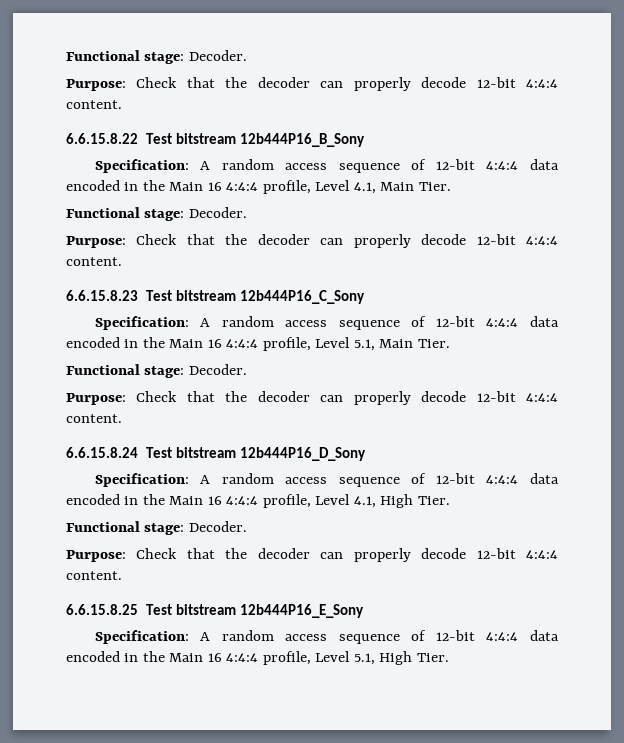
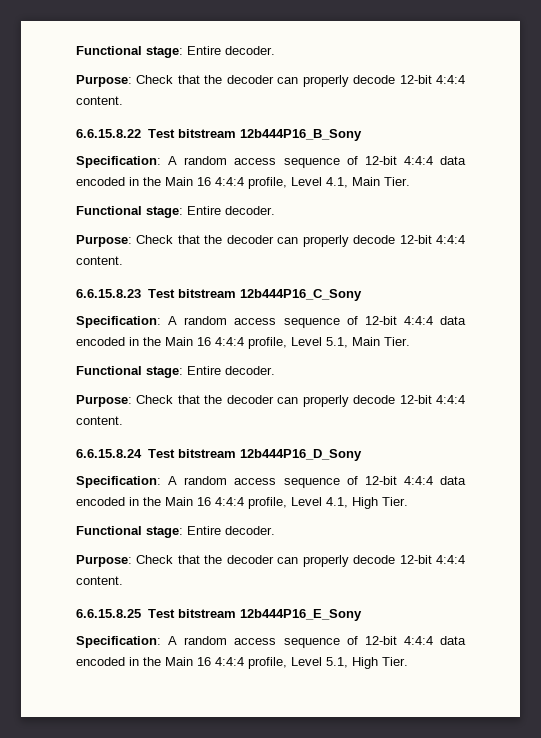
[66,50,247,64] Functional stage: Decoder. -> [76,46,275,58] Functional stage: Entire decoder.
[188,207,247,218] Decoder. -> [187,206,275,215] Entire decoder.
[188,364,247,375] Decoder. -> [187,366,275,375] Entire decoder.
[188,521,247,532] Decoder. -> [187,526,275,535] Entire decoder.

